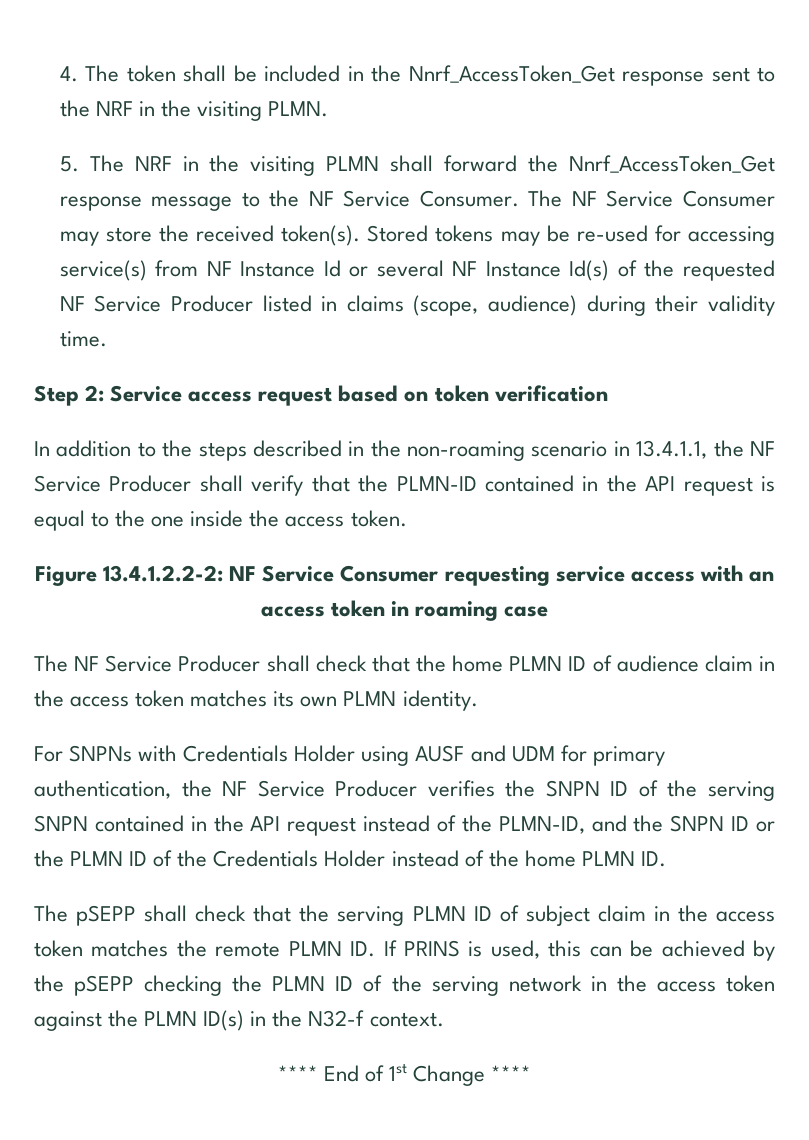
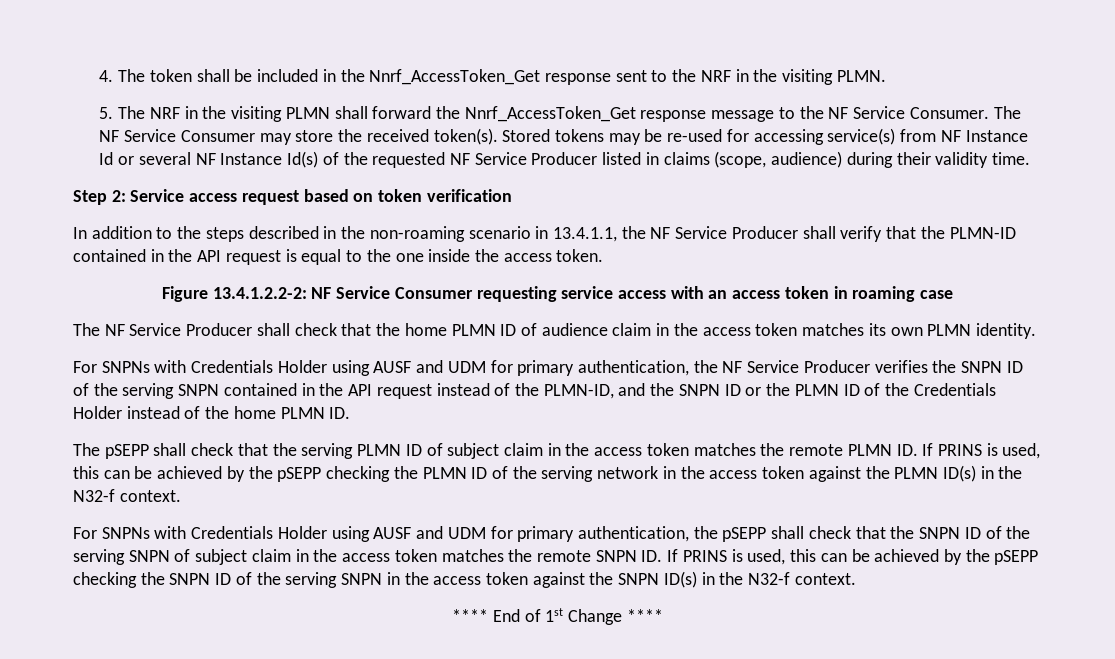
(444, 1019) none -> [73,526,1031,542] [73,549,1039,565] [73,571,856,588] // For SNPNs with Credentials Holder using AUSF and UDM for primary authentication, the pSEPP shall check that the SNPN ID of the serving SNPN of subject claim in the access token matches the remote SNPN ID. If PRINS is used, this can be achieved by the pSEPP checking the SNPN ID of the serving SNPN in the access token against the SNPN ID(s) in the N32-f context.

